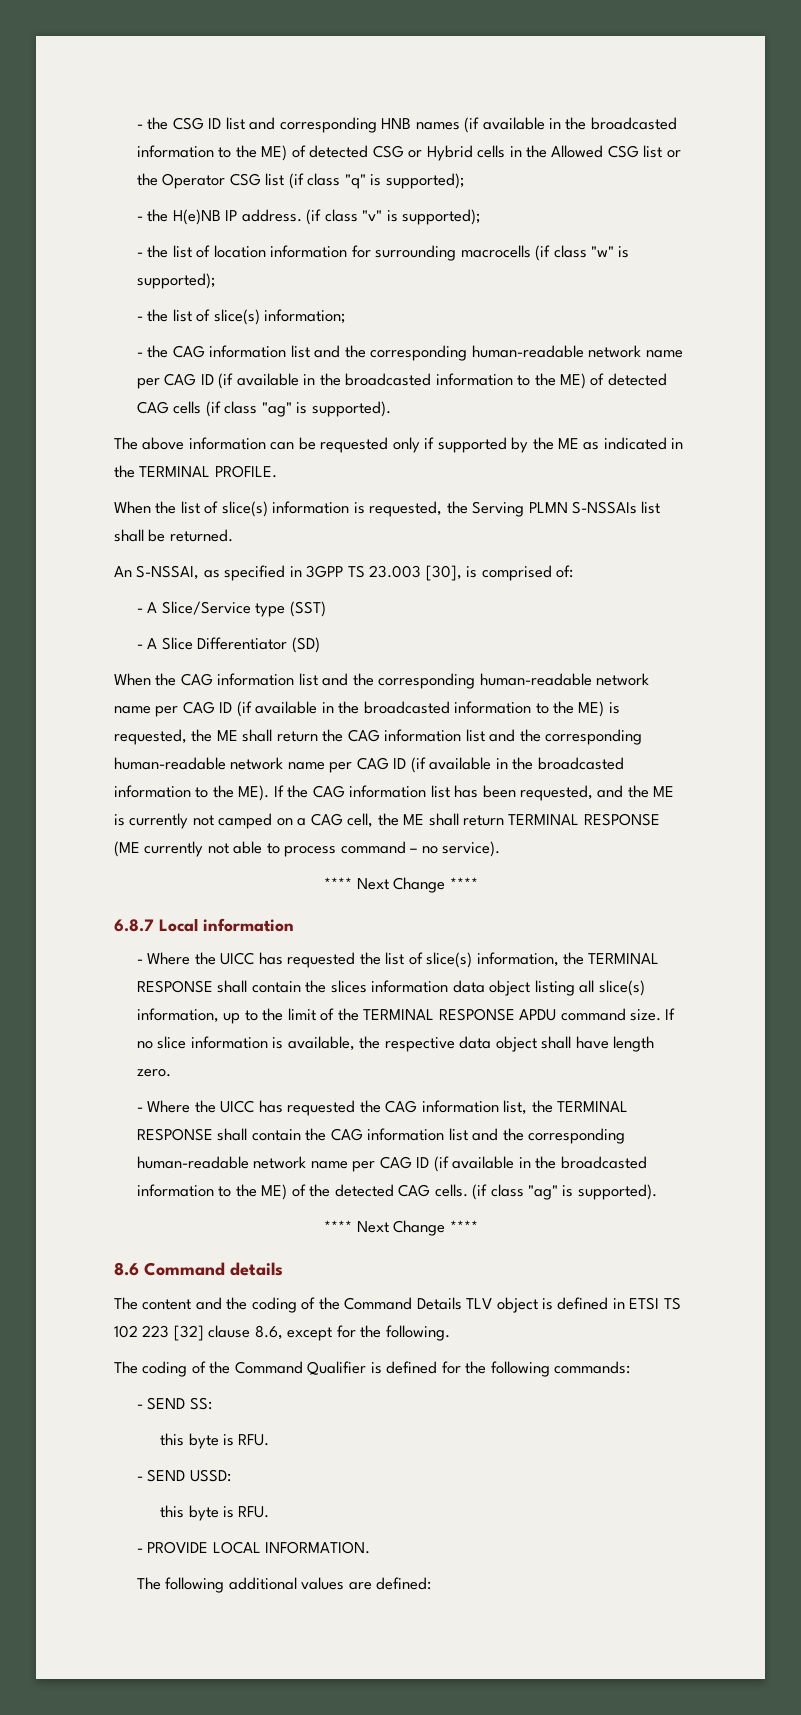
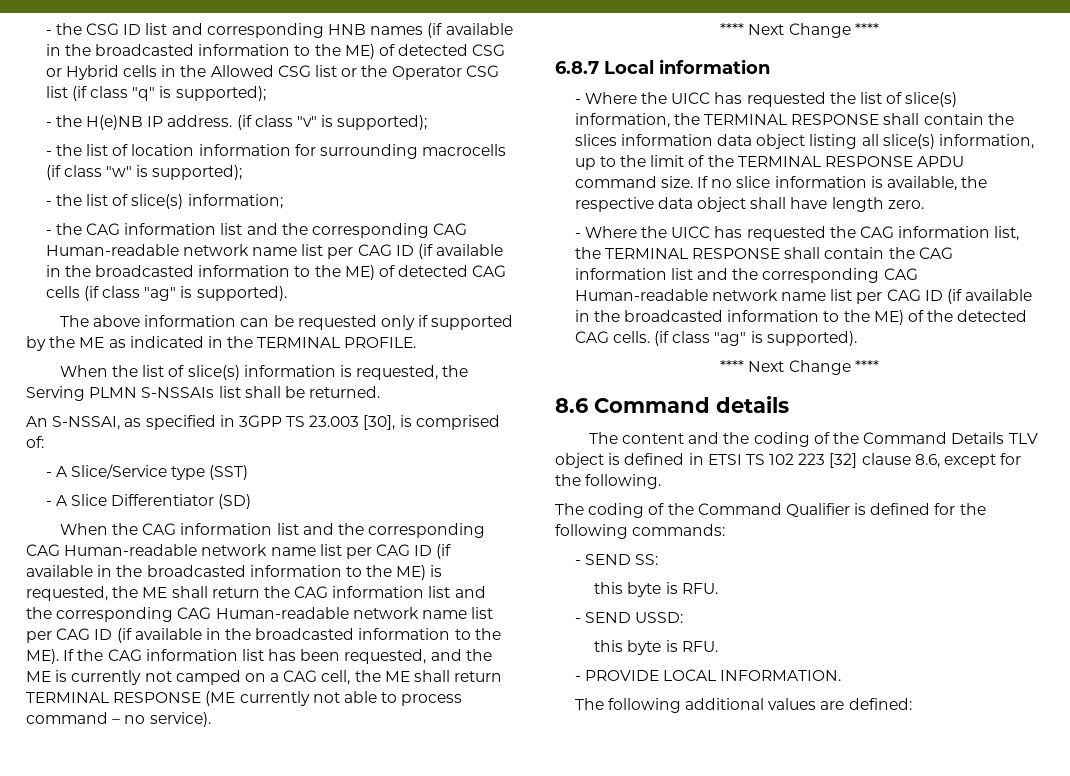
[471,345,683,358] human-readable network name -> [433,223,468,235] [45,244,324,256] CAG Human-readable network name list
[479,673,650,686] [114,706,151,714] human-readable network name -> [26,544,342,556] CAG Human-readable network name list
[114,757,325,770] human-readable network name -> [177,607,494,619] CAG Human-readable network name list
[137,1156,348,1169] human-readable network name -> [883,268,918,280] [574,289,853,301] CAG Human-readable network name list

